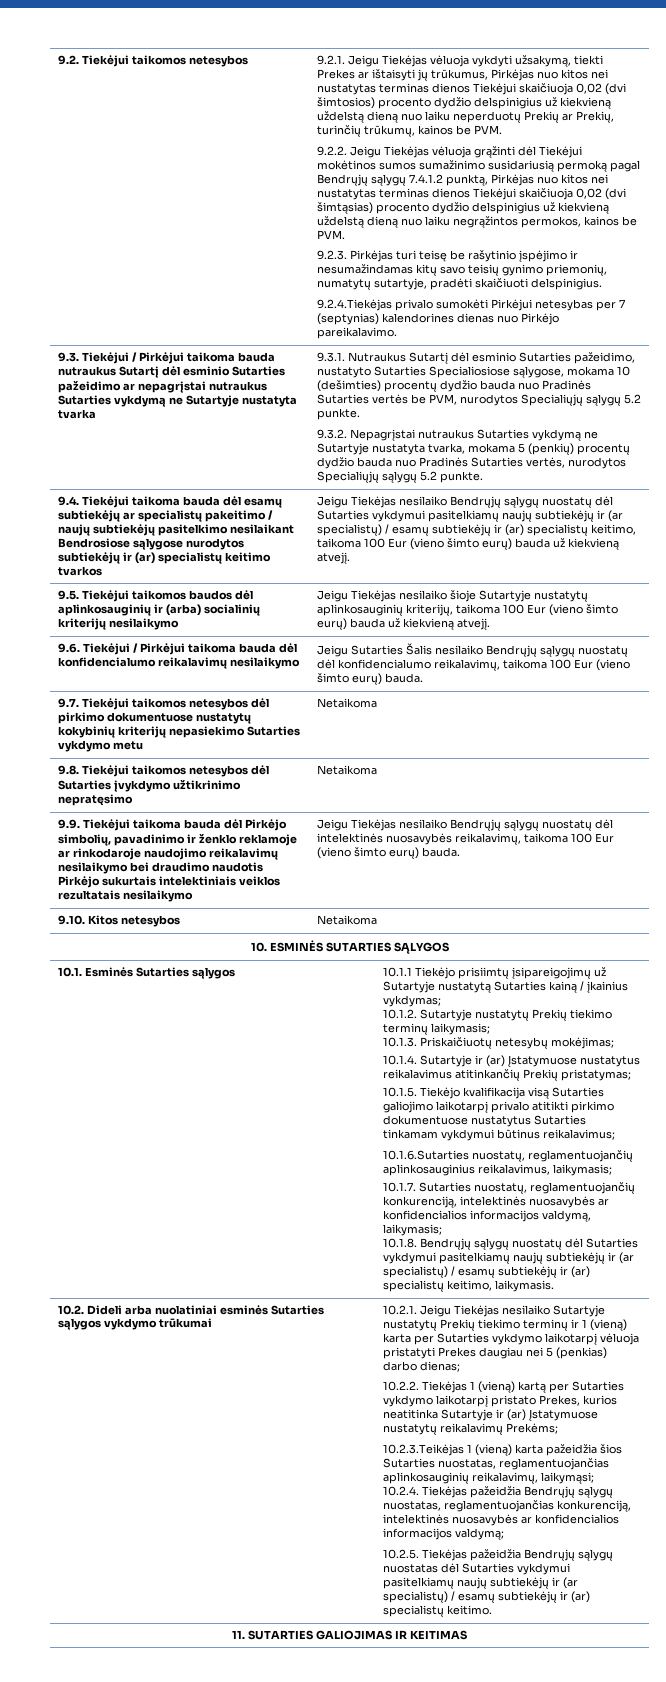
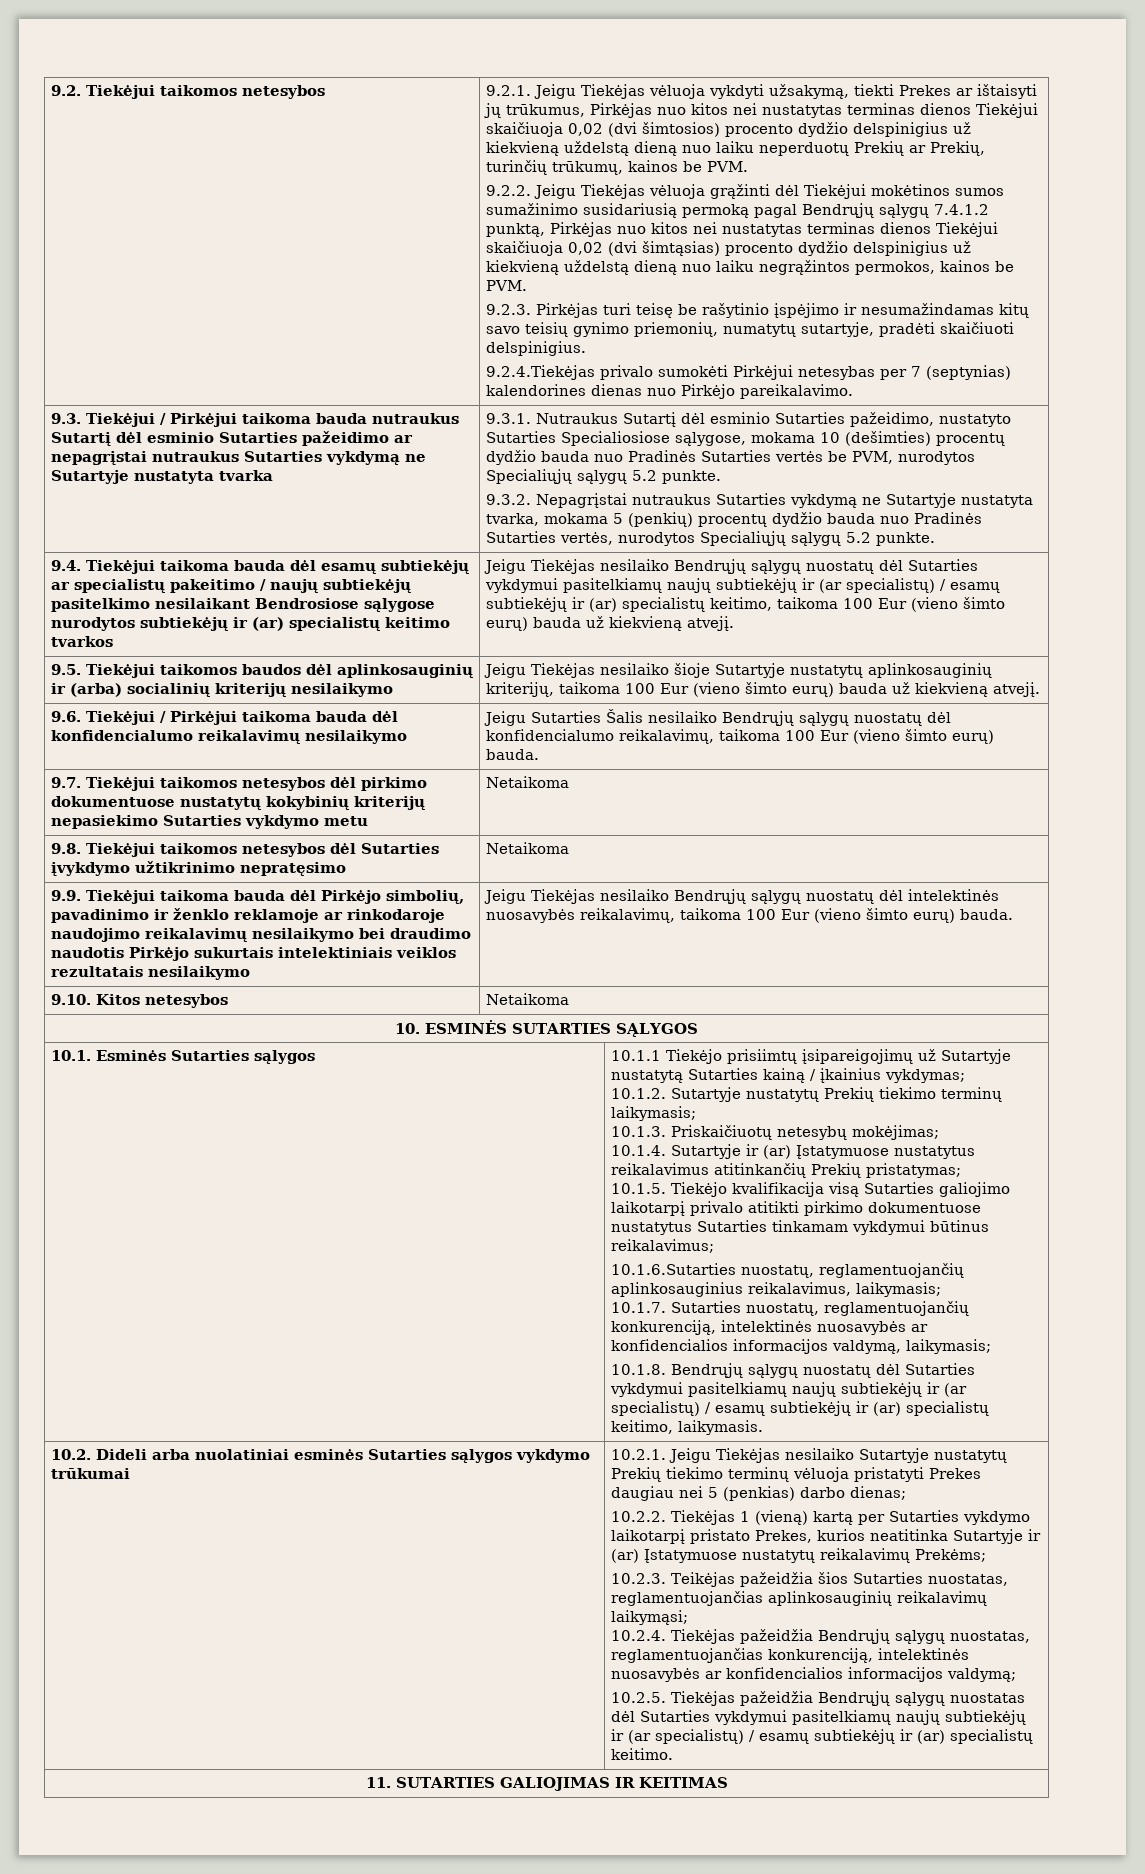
[570,1319,627,1331] [382,1333,597,1345] ir 1 (vieną) karta per Sutarties vykdymo laikotarpį -> (789, 1474) none
[382,1444,543,1456] 10.2.3.Teikėjas 1 (vieną) karta -> [610,1572,735,1587] 10.2.3. Teikėjas
[471,1472,538,1484] reikalavimų, -> [896,1591,987,1606] reikalavimų

